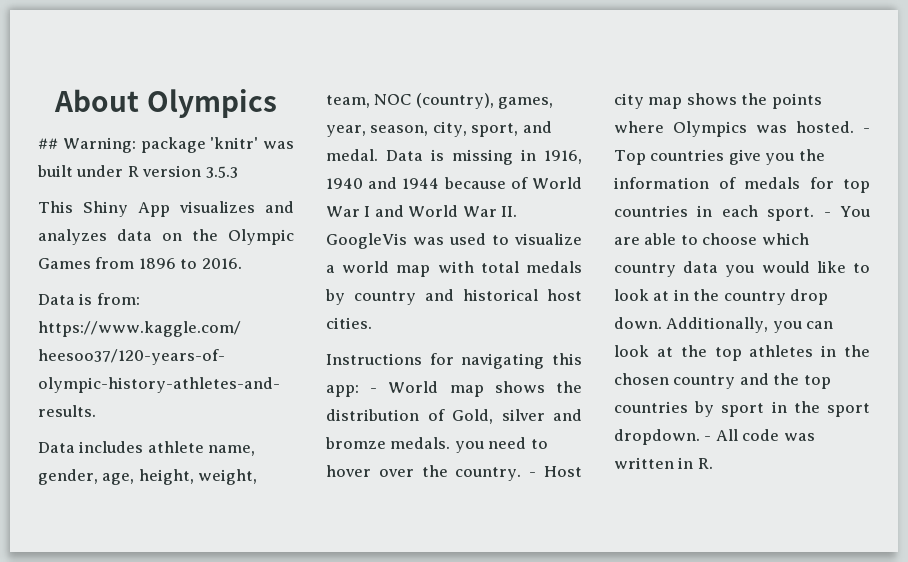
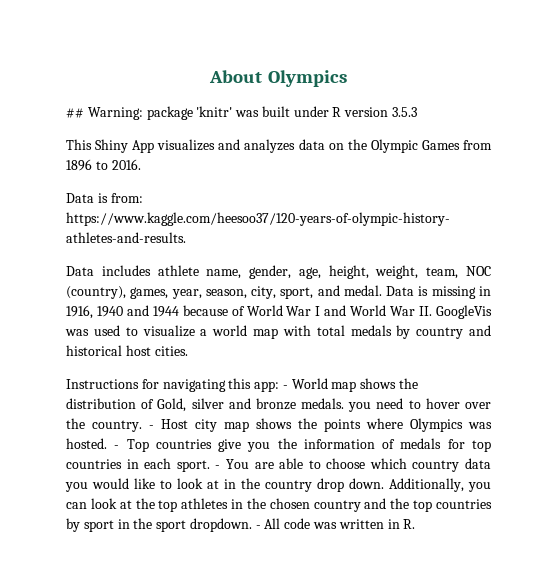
[325,437,386,449] bromze -> [255,398,296,410] bronze

